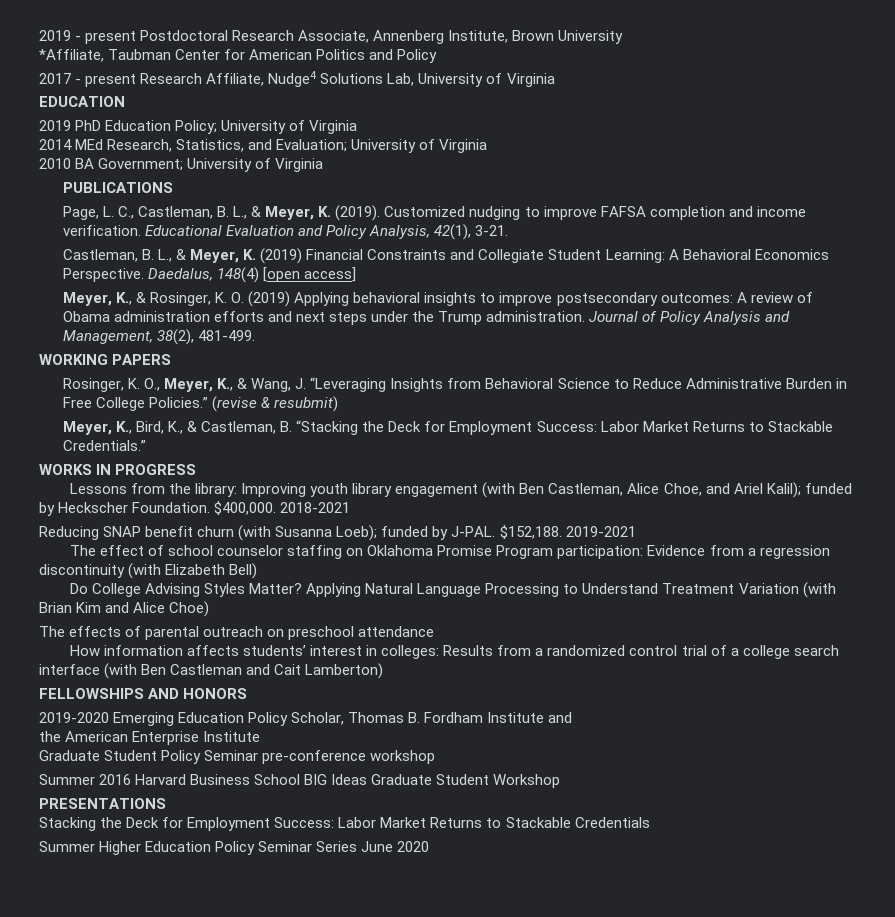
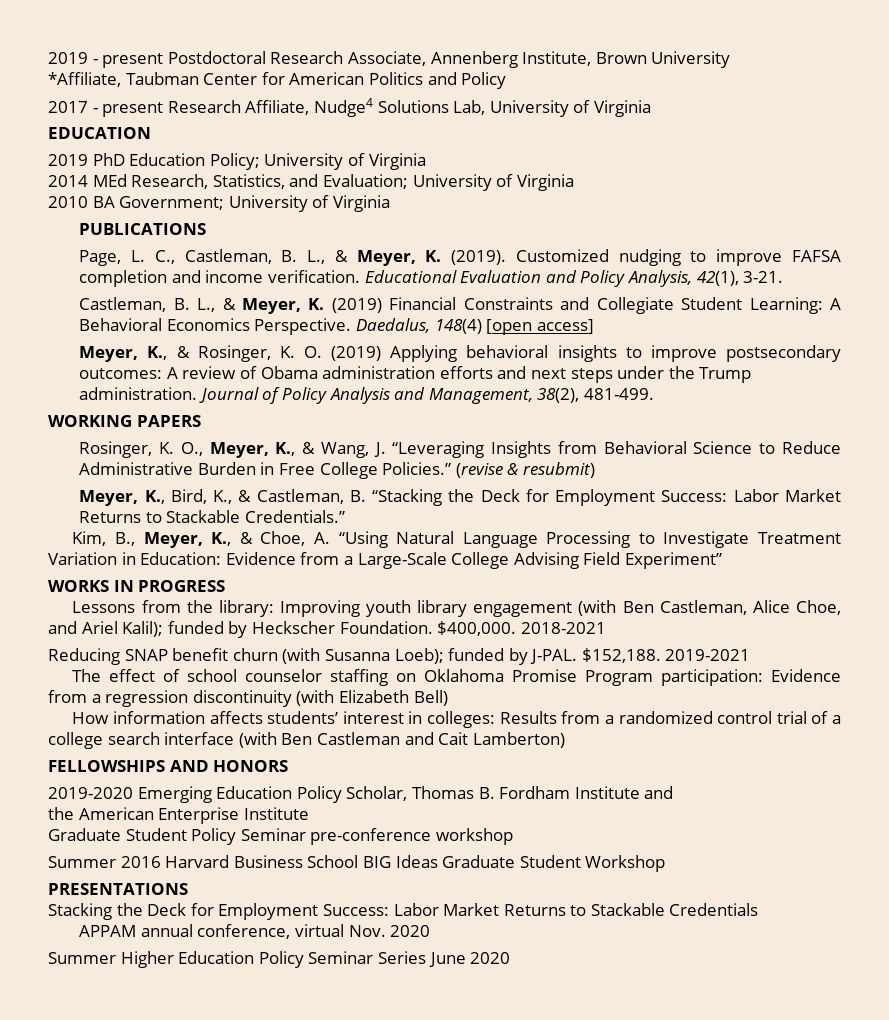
(146, 445) none -> [72,531,842,548] [48,552,722,569] // Kim, B., Meyer, K., & Choe, A. “Using Natural Language Processing to Investigate Treatment Variation in Education: Evidence from a Large-Scale College Advising Field Experiment”
[69,582,836,598] [39,601,210,617] [39,626,435,640] // Do College Advising Styles Matter? Applying Natural Language Processing to Understand Treatment Variation (with Brian Kim and Alice Choe) // The effects of parental outreach on preschool attendance -> (448, 698) none
(650, 822) none -> [79,924,431,939] // APPAM annual conference, virtual Nov. 2020

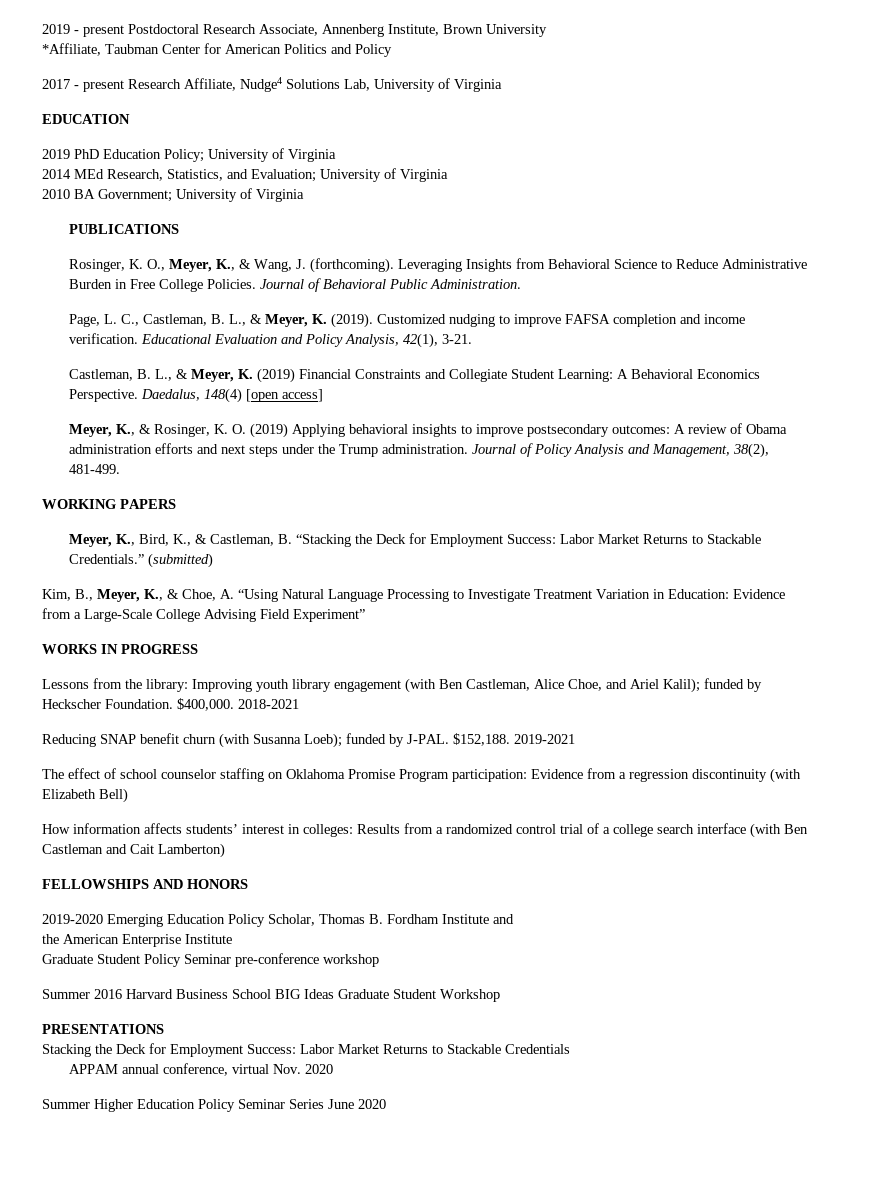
(207, 229) none -> [68,258,807,273] [68,278,521,292] // Rosinger, K. O., Meyer, K., & Wang, J. (forthcoming). Leveraging Insights from Behavioral Science to Reduce Administrative Burden in Free College Policies. Journal of Behavioral Public Administration.
[79,441,841,458] [79,462,595,479] // Rosinger, K. O., Meyer, K., & Wang, J. “Leveraging Insights from Behavioral Science to Reduce Administrative Burden in Free College Policies.” (revise & resubmit) -> (176, 504) none
(346, 516) none -> [147,553,213,568] (submitted)

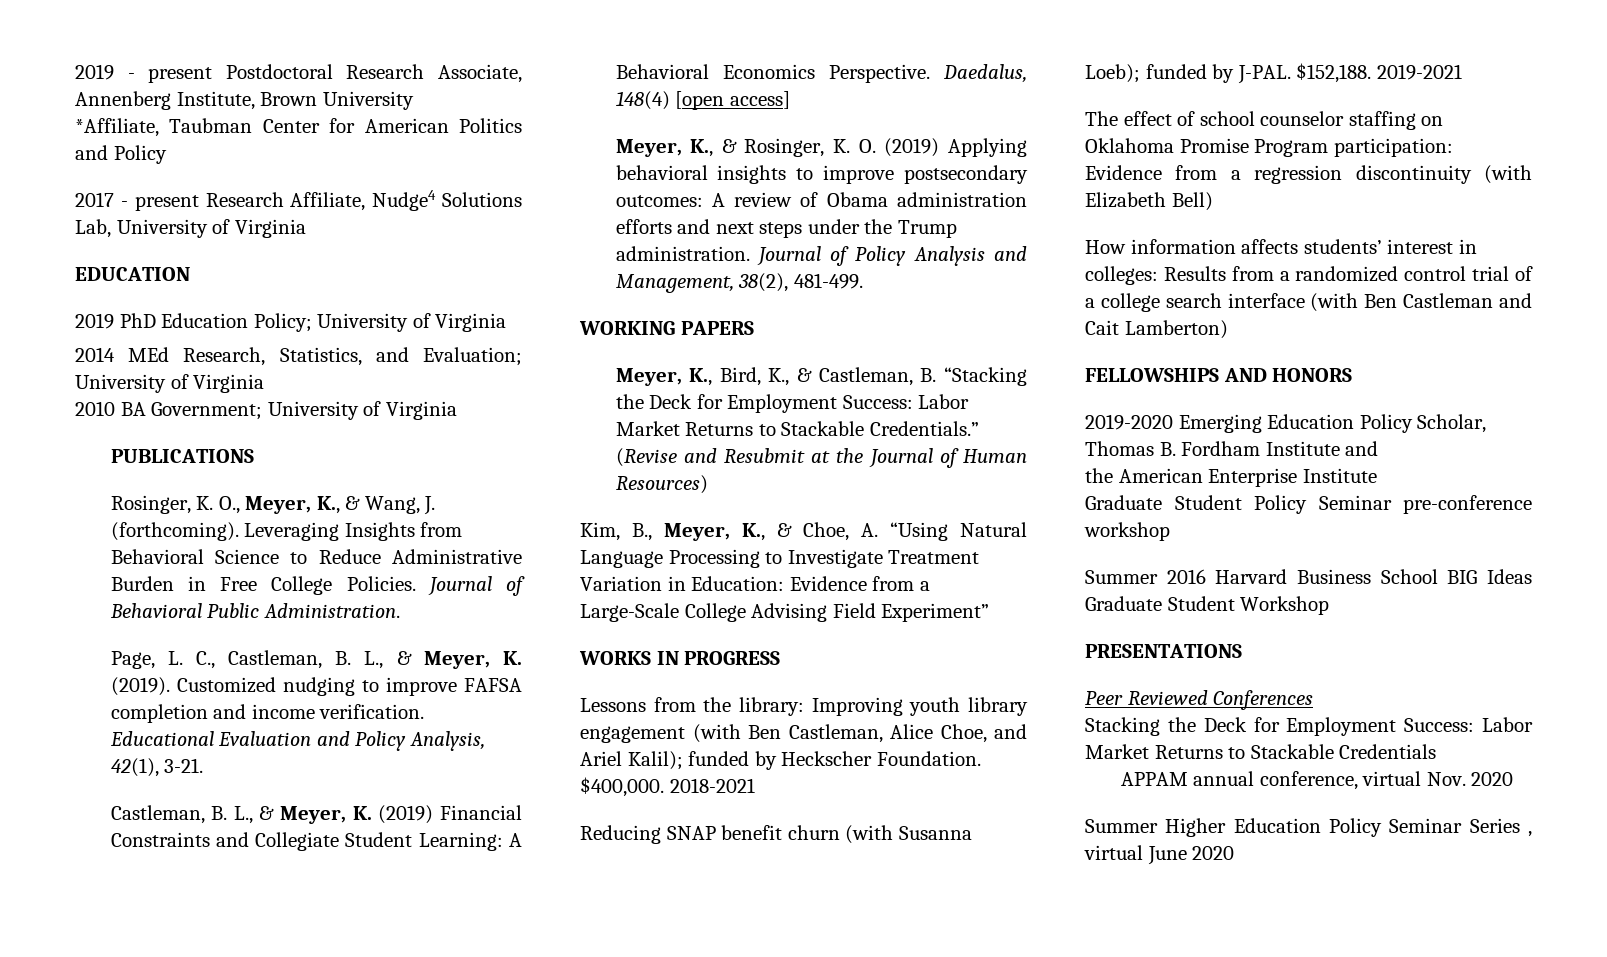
[147,553,213,568] (submitted) -> [615,448,1027,468] [615,475,708,494] (Revise and Resubmit at the Journal of Human Resources)
(164, 1029) none -> [1085,690,1314,710] // Peer Reviewed Conferences
(324, 1104) none -> [1528,831,1532,837] [1084,845,1143,860] , virtual

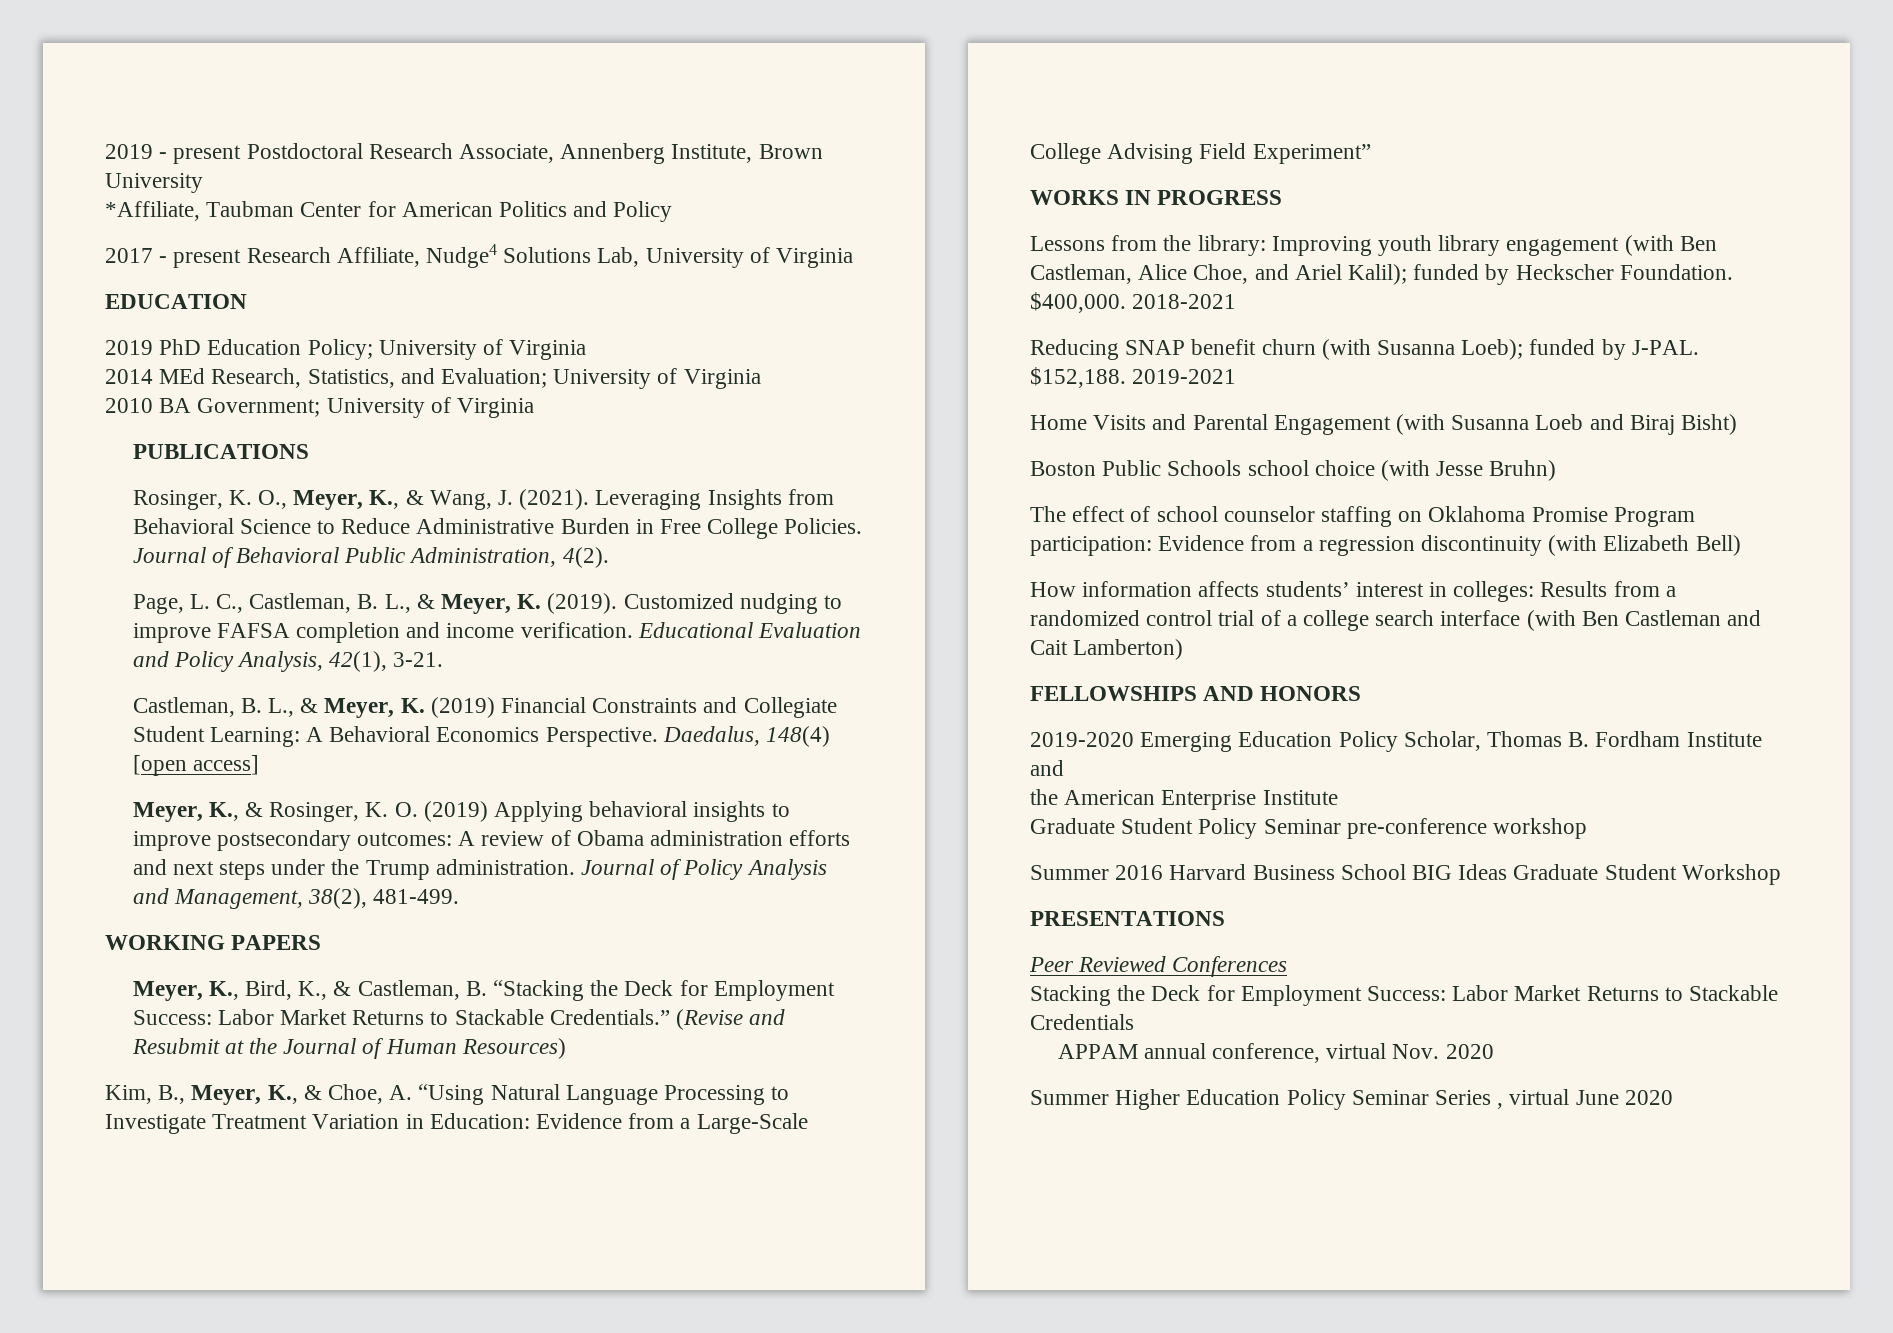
[110,522,239,541] (forthcoming). -> [519,489,590,510] (2021).
[263,603,400,618] Administration. -> [409,547,609,568] Administration, 4(2).
(1462, 72) none -> [1030,414,1738,435] [1030,460,1557,481] // Home Visits and Parental Engagement (with Susanna Loeb and Biraj Bisht) // Boston Public Schools school choice (with Jesse Bruhn)

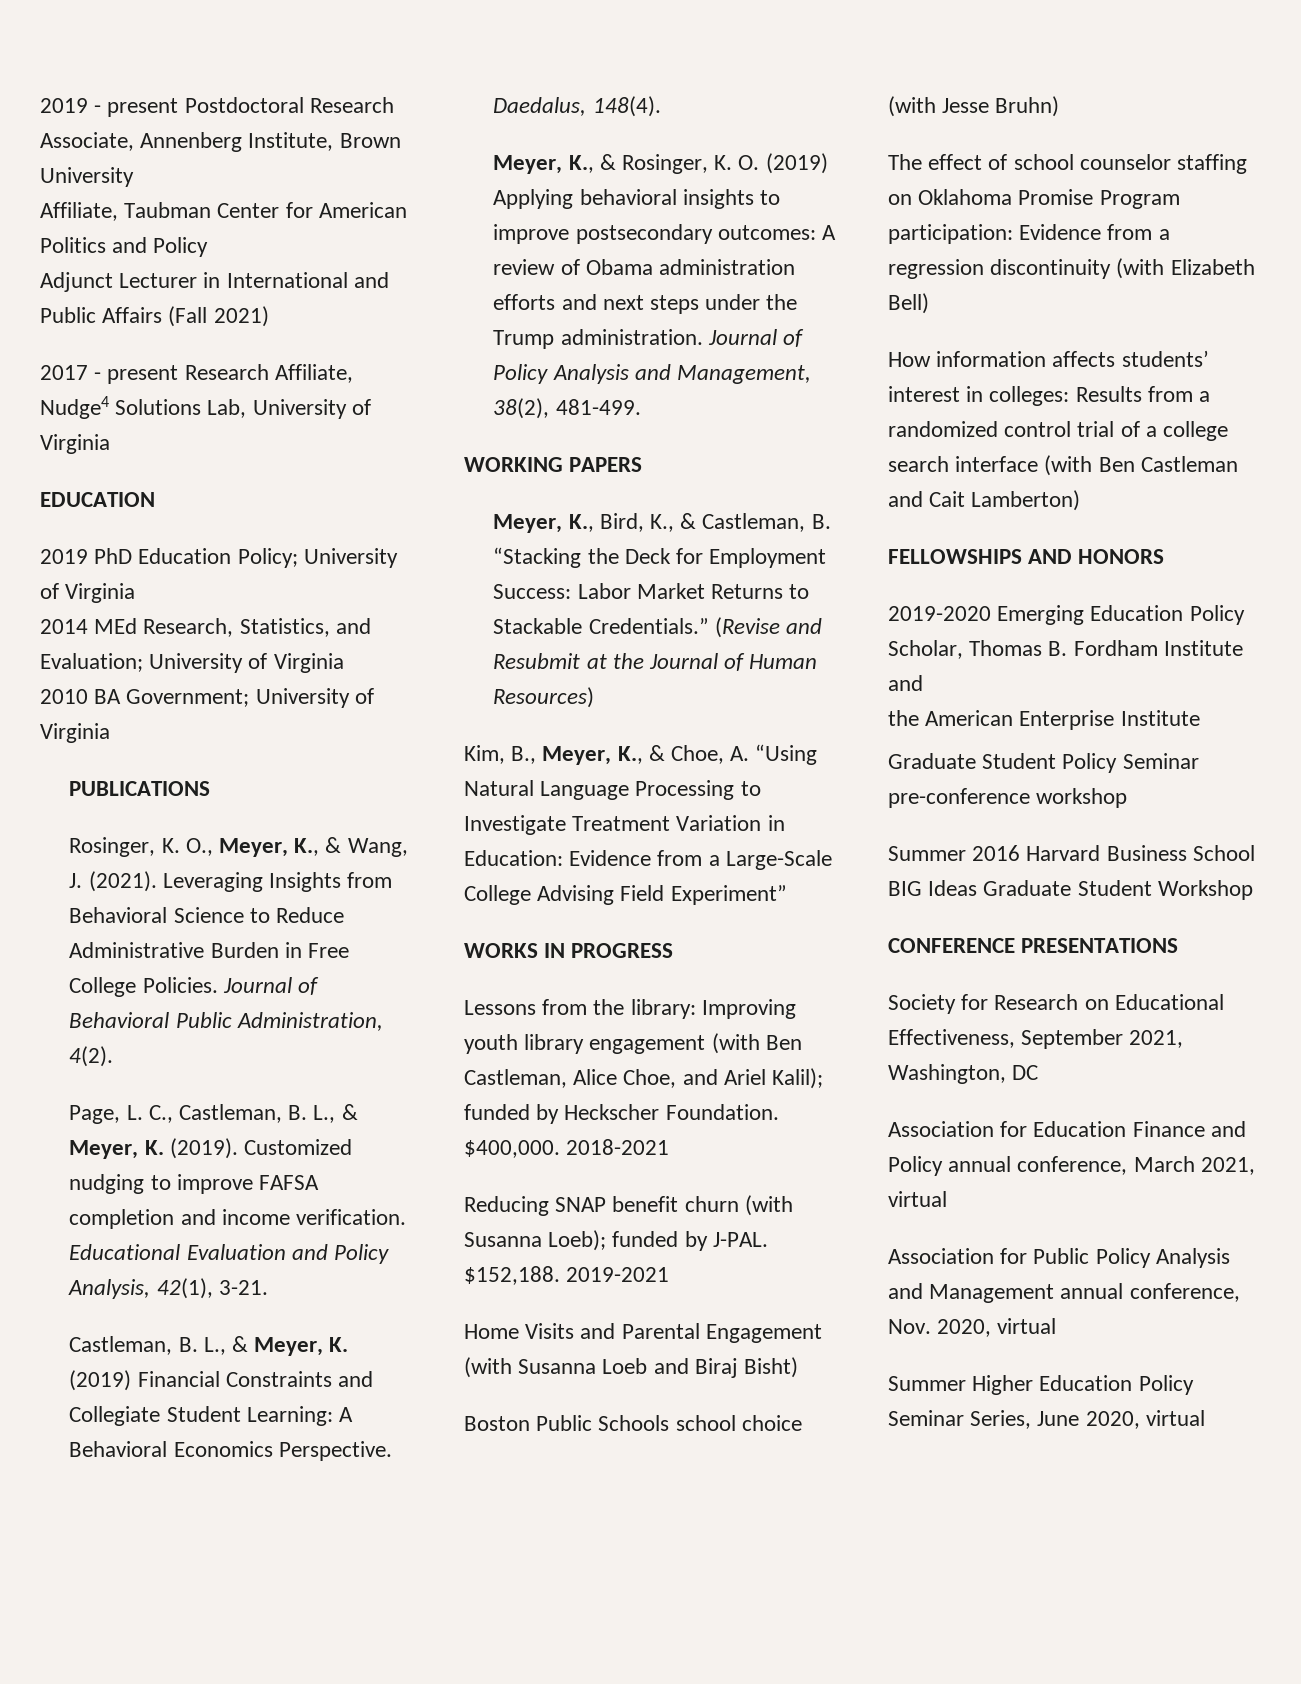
[105,201,200,221] *Affiliate, -> [40,202,118,221] Affiliate,
(673, 211) none -> [40,272,389,292] [40,306,269,327] // Adjunct Lecturer in International and Public Affairs (Fall 2021)
[765,726,830,747] [132,755,259,776] 148(4) [open access] -> [592,96,661,117] 148(4).
(1781, 874) none -> [888,938,1015,953] CONFERENCE
[1029,956,1288,977] [1030,985,1779,1006] [1030,1014,1134,1030] [1057,1043,1494,1063] Peer Reviewed Conferences // Stacking the Deck for Employment Success: Labor Market Returns to Stackable Credentials // APPAM annual conference, virtual Nov. 2020 -> [888,994,1224,1014] [888,1029,1184,1049] [888,1064,1039,1084] [888,1121,1246,1137] [888,1156,1255,1176] [888,1191,947,1207] [888,1248,1230,1268] [888,1283,1240,1303] [888,1318,1057,1337] Society for Research on Educational Effectiveness, September 2021, Washington, DC // Association for Education Finance and Policy annual conference, March 2021, virtual // Association for Public Policy Analysis and Management annual conference, Nov. 2020, virtual
[1435,1089,1673,1109] Series , virtual June 2020 -> [970,1410,1205,1429] Series, June 2020, virtual

